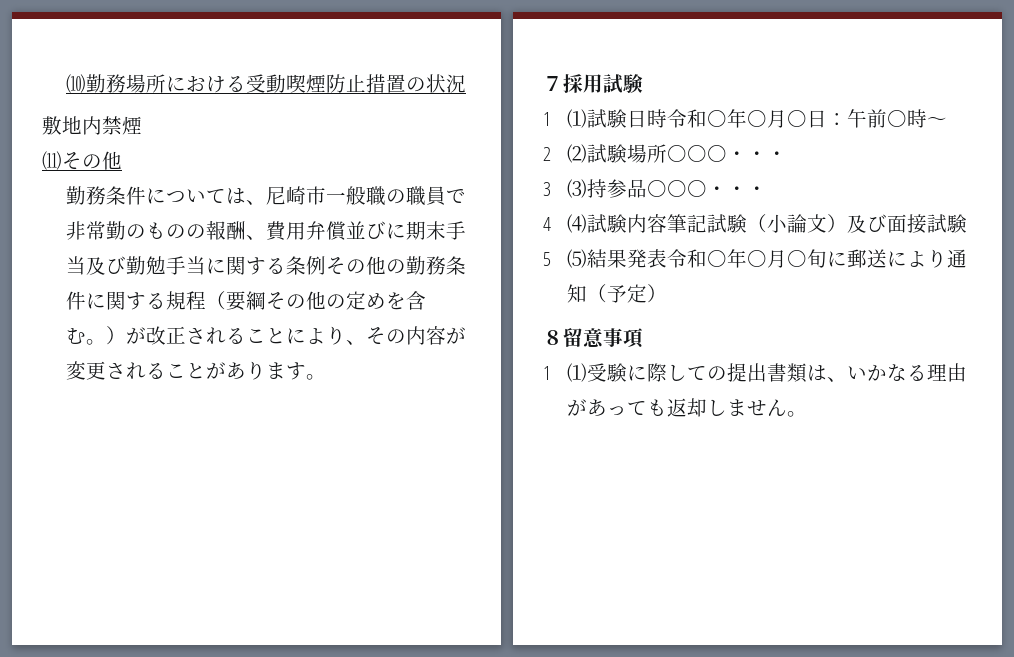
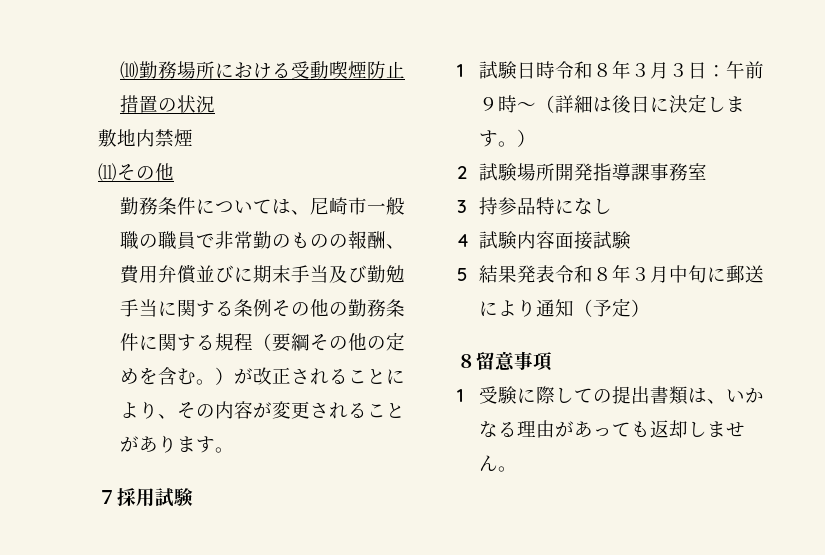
[567,109,588,128] ⑴ -> (464, 70) none
[707,109,808,128] ○年○月○ -> [592,60,688,79] ８年３月３
[887,110,908,127] ○ -> [478,97,498,111] ９
(948, 121) none -> [535,94,745,113] [478,129,536,147] （詳細は後日に決定します。）
[567,144,588,163] ⑵ -> (467, 172) none
[667,145,788,162] [543,179,768,198] ○○○・・・ // 3 ⑶持参品○○○・・・ -> [554,163,707,181] [457,197,612,215] 開発指導課事務室 // 3持参品特になし
[567,214,588,233] ⑷ -> (469, 240) none
[667,214,888,233] 筆記試験（小論文）及び -> (555, 240) none
[567,249,588,268] ⑸ -> (467, 274) none
[707,249,808,268] ○年○月○ -> [592,264,688,283] ８年３月中
[567,363,588,382] ⑴ -> (464, 395) none

